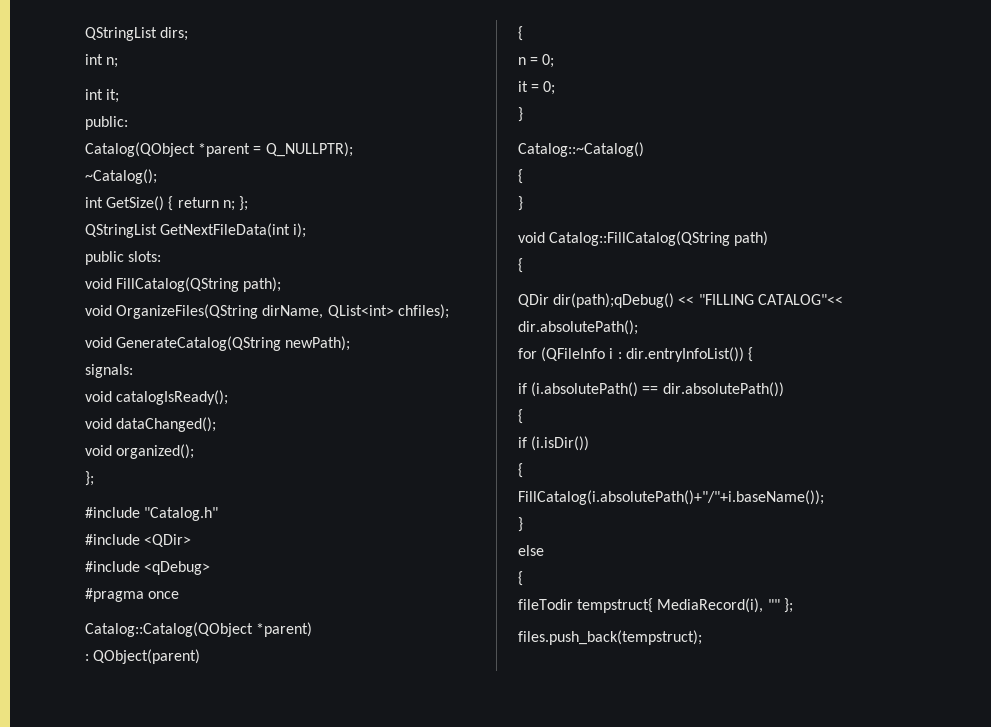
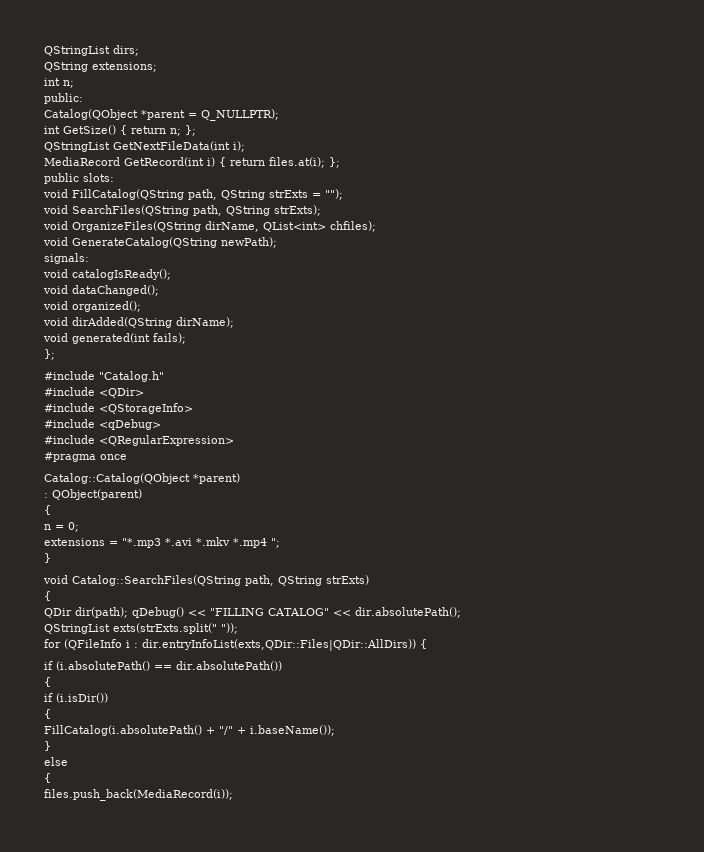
(189, 34) none -> [44,62,157,72] // QString extensions;
[85,89,120,103] // int it; -> (74, 84) none
[85,169,157,184] // ~Catalog(); -> (279, 115) none
[85,251,162,265] [85,277,282,292] public slots: // void FillCatalog(QString path); -> [44,157,340,168] [44,173,114,184] [43,189,343,200] [43,205,321,216] MediaRecord GetRecord(int i) { return files.at(i); }; // public slots: // void FillCatalog(QString path, QString strExts = ""); // void SearchFiles(QString path, QString strExts);
(195, 451) none -> [43,317,234,328] [43,333,186,344] // void dirAdded(QString dirName); // void generated(int fails);
(192, 540) none -> [44,403,193,414] // #include <QStorageInfo>
(211, 568) none -> [44,435,234,446] // #include <QRegularExpression>
[518,81,556,95] [518,107,523,122] [518,142,644,157] [518,169,523,184] [518,196,523,211] [518,231,769,246] [518,258,523,273] [518,293,843,308] [518,320,638,335] it = 0; // } // Catalog::~Catalog() // { // } // void Catalog::FillCatalog(QString path) // { // QDir dir(path);qDebug() << "FILLING CATALOG"<< dir.absolutePath(); -> [44,537,280,548] [44,553,51,563] [43,575,369,586] [44,591,51,601] [44,607,461,618] [44,623,238,634] extensions = "*.mp3 *.avi *.mkv *.mp4 "; // } // void Catalog::SearchFiles(QString path, QString strExts) // { // QDir dir(path); qDebug() << "FILLING CATALOG" << dir.absolutePath(); // QStringList exts(strExts.split(" "));
[625,347,744,362] dir.entryInfoList()) -> [142,639,416,651] dir.entryInfoList(exts,QDir::Files|QDir::AllDirs))
[518,490,824,505] [518,517,523,532] [518,545,544,556] [518,571,523,586] [518,598,793,613] [518,630,702,645] FillCatalog(i.absolutePath()+"/"+i.baseName()); // } // else // { // fileTodir tempstruct{ MediaRecord(i), "" }; // files.push_back(tempstruct); -> [44,725,335,736] [44,741,51,751] [44,757,68,766] [44,773,51,783] [44,789,233,801] FillCatalog(i.absolutePath() + "/" + i.baseName()); // } // else // { // files.push_back(MediaRecord(i));

